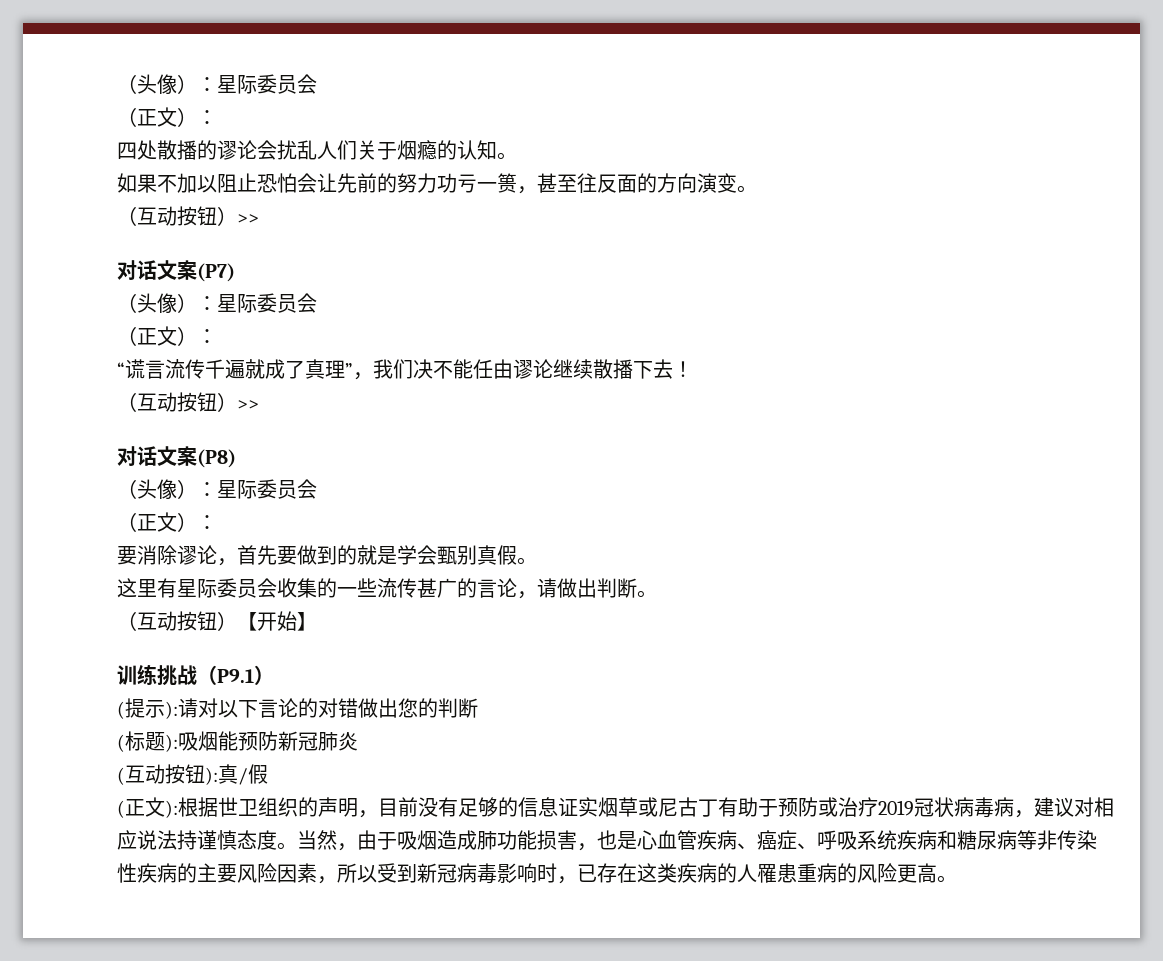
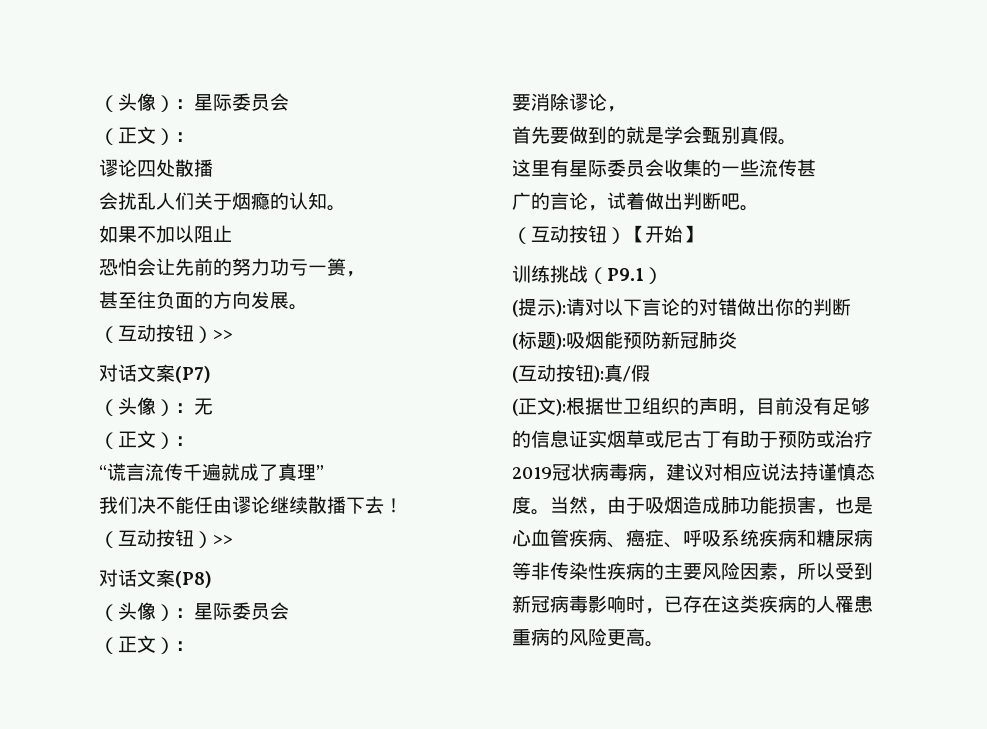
[117,74,317,94] [117,107,217,127] （头像）：星际委员会 // （正文）： // -> [99,93,289,112] [99,126,194,145] [99,159,137,177] （头像）：星际委员会 // （正文）： // 谬论
[197,140,257,160] 的谬论 -> (213, 168) //
(257, 182) none -> (232, 233) //
[537,173,617,193] 甚至往反 -> [99,291,175,309] // 甚至往负
[697,173,737,193] 演变 -> [251,291,289,309] 发展
[217,293,317,313] 星际委员会 -> [194,398,213,415] 无
[353,372,373,380] ， -> (324, 472) //
(237, 562) none -> (626, 109) //
(437, 588) none -> (816, 168) //
[537,578,557,598] 请 -> [607,192,645,210] 试着
(637, 588) none -> [721,193,740,210] 吧
[398,698,418,718] 您 -> [775,298,794,316] 你

